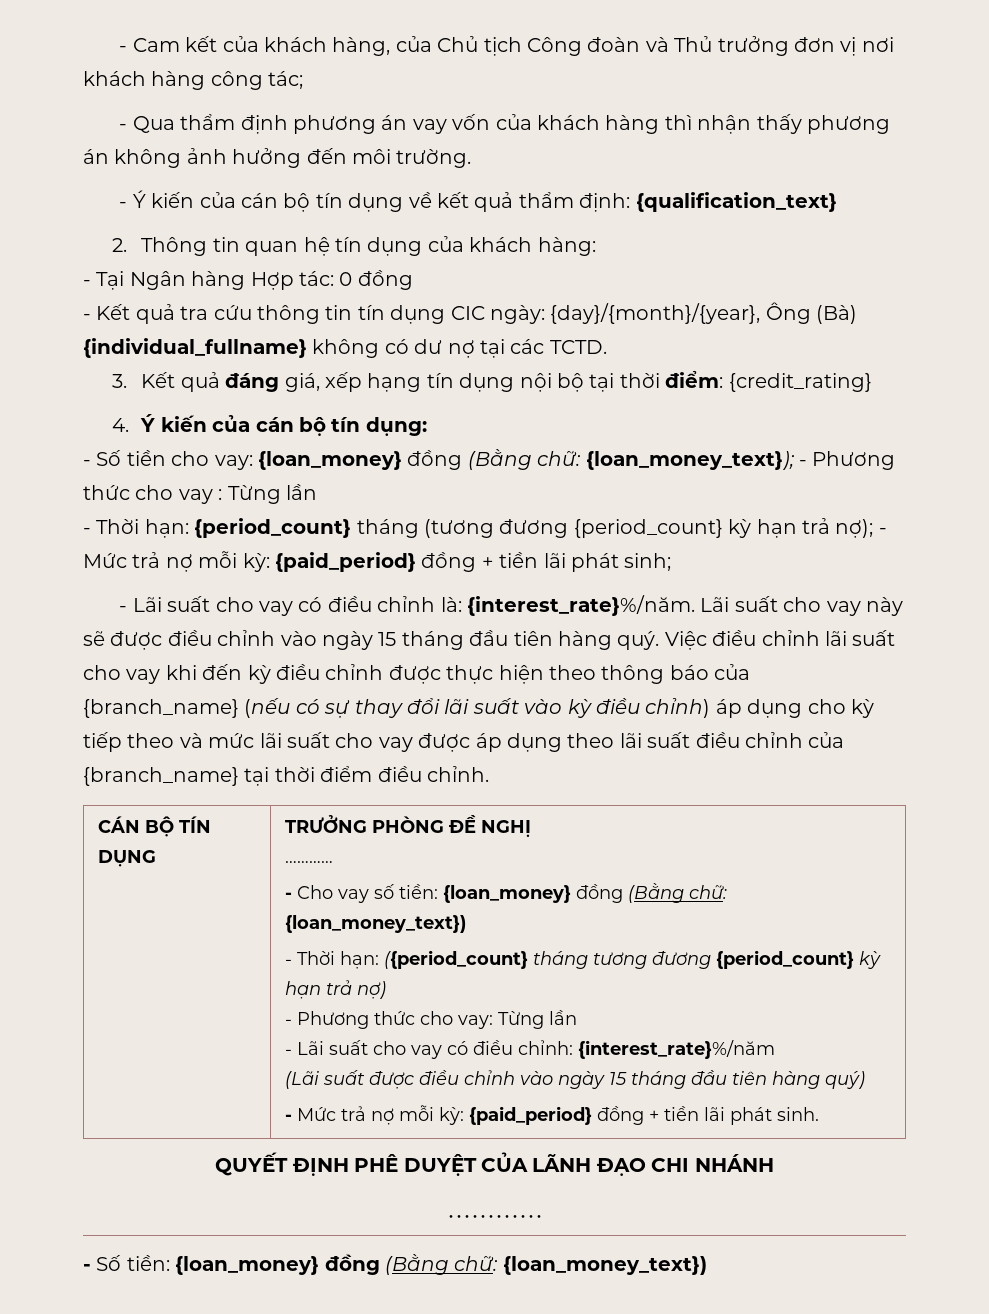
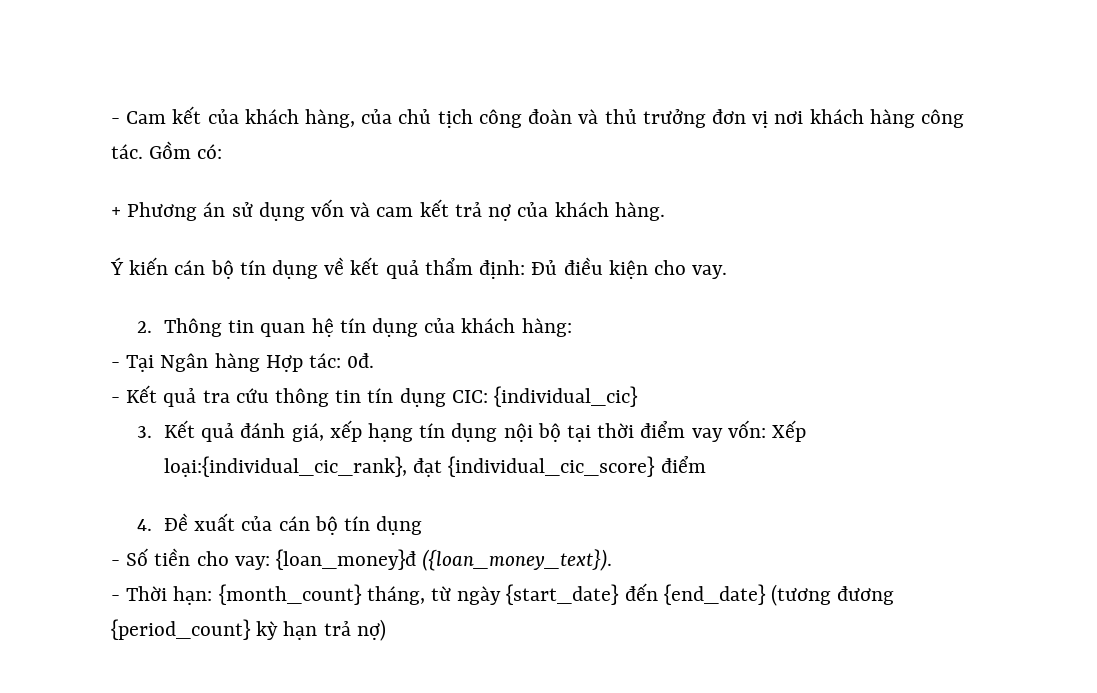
[437,36,583,56] Chủ tịch Công -> [398,109,522,128] chủ tịch công
[674,36,713,52] Thủ -> [604,109,637,124] thủ
[268,71,304,89] [119,114,891,134] [83,148,472,168] [119,190,236,208] tác; // - Qua thẩm định phương án vay vốn của khách hàng thì nhận thấy phương án không ảnh hưởng đến môi trường. // - Ý kiến của -> [111,141,223,159] [111,199,665,221] [110,257,169,275] tác. Gồm có: // + Phương án sử dụng vốn và cam kết trả nợ của khách hàng. // Ý kiến
[635,192,837,212] {qualification_text} -> [531,257,728,279] Đủ điều kiện cho vay.
[339,270,413,290] 0 đồng -> [347,353,375,368] 0đ.
[450,302,858,324] [83,338,607,358] CIC ngày: {day}/{month}/{year}, Ông (Bà) {individual_fullname} không có dư nợ tại các TCTD. -> [451,386,639,407] CIC: {individual_cic}
[225,373,280,392] đáng -> [240,423,286,438] đánh
[665,370,872,392] điểm: {credit_rating} -> [640,420,807,442] [163,456,706,477] điểm vay vốn: Xếp loại:{individual_cic_rank}, đạt {individual_cic_score} điểm
[140,414,427,436] Ý kiến của cán bộ tín dụng: -> [163,513,423,535] Đề xuất của cán bộ tín dụng
[258,449,896,470] [83,484,317,504] [83,518,419,538] {loan_money} đồng (Bằng chữ: {loan_money_text}); - Phương thức cho vay : Từng lần // - Thời hạn: {period_count} tháng -> [276,549,613,571] [111,583,766,605] {loan_money}đ ({loan_money_text}). // - Thời hạn: {month_count} tháng, từ ngày {start_date} đến {end_date}
[835,519,887,538] [83,551,672,572] [119,595,904,616] [83,630,896,650] [83,664,751,684] [83,698,874,718] [83,732,845,752] [83,766,489,786] [98,816,212,837] [98,850,157,867] [285,815,532,837] [285,861,334,863] [285,883,728,903] [285,915,467,933] [285,950,882,969] [285,980,387,999] [285,1010,578,1029] [285,1040,776,1059] [285,1070,866,1089] [285,1105,820,1125] [215,1152,774,1176] [446,1215,543,1225] [83,1254,707,1275] nợ); - Mức trả nợ mỗi kỳ: {paid_period} đồng + tiền lãi phát sinh; // - Lãi suất cho vay có điều chỉnh là: {interest_rate}%/năm. Lãi suất cho vay này sẽ được điều chỉnh vào ngày 15 tháng đầu tiên hàng quý. Việc điều chỉnh lãi suất cho vay khi đến kỳ điều chỉnh được thực hiện theo thông báo của {branch_name} (nếu có sự thay đổi lãi suất vào kỳ điều chỉnh) áp dụng cho kỳ tiếp theo và mức lãi suất cho vay được áp dụng theo lãi suất điều chỉnh của {branch_name} tại thời điểm điều chỉnh. // CÁN BỘ TÍN DỤNG | TRƯỞNG PHÒNG ĐỀ NGHỊ // ………… // - Cho vay số tiền: {loan_money} đồng (Bằng chữ: {loan_money_text}) // - Thời hạn: ({period_count} tháng tương đương {period_count} kỳ hạn trả nợ) // - Phương thức cho vay: Từng lần // - Lãi suất cho vay có điều chỉnh: {interest_rate}%/năm // (Lãi suất được điều chỉnh vào ngày 15 tháng đầu tiên hàng quý) // - Mức trả nợ mỗi kỳ: {paid_period} đồng + tiền lãi phát sinh. // QUYẾT ĐỊNH PHÊ DUYỆT CỦA LÃNH ĐẠO CHI NHÁNH // ………… // - Số tiền: {loan_money} đồng (Bằng chữ: {loan_money_text}) -> [356,619,386,641] nợ)

